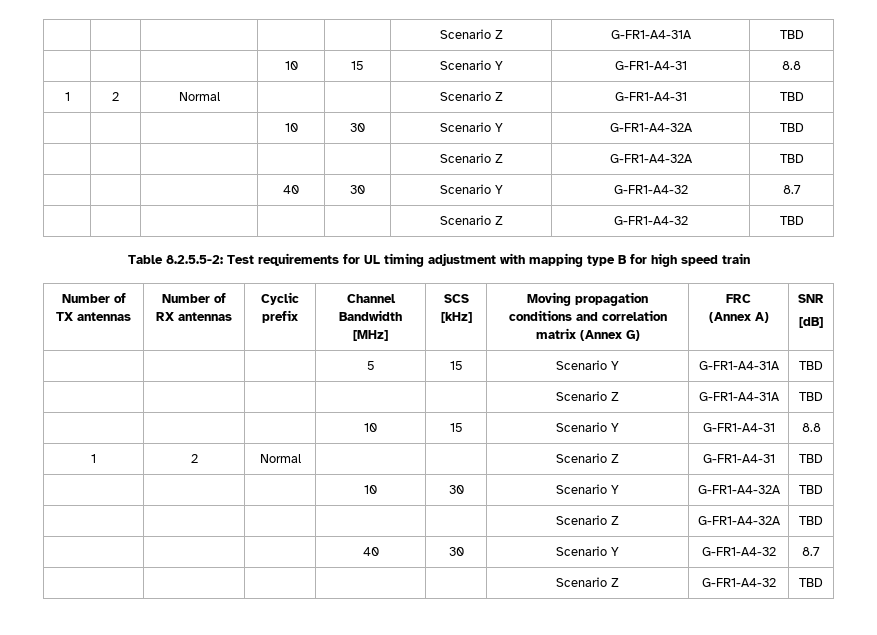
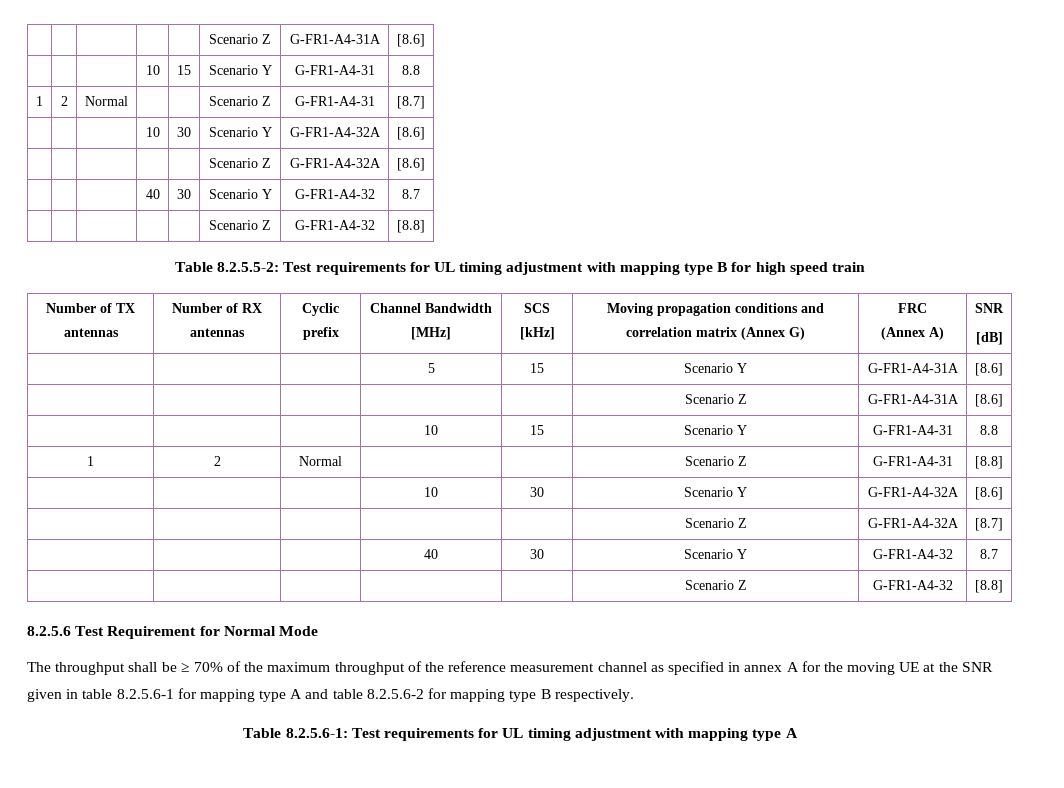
[439,29,503,39] [610,30,692,39] [779,30,804,39] | | | | | Scenario Z | G-FR1-A4-31A | TBD -> [209,34,271,44] [289,34,381,44] [397,34,425,47] | | | | | Scenario Z | G-FR1-A4-31A | [8.6]
[779,92,804,101] [284,123,298,132] [350,123,365,132] [439,122,503,132] [609,123,693,132] [779,123,804,132] [439,153,503,163] [609,154,693,163] [779,154,804,163] [283,185,299,194] [350,185,365,194] [439,184,503,194] [613,185,688,194] [782,185,801,194] [439,215,503,225] [613,216,688,225] [779,216,804,225] TBD // | | | 10 | 30 | Scenario Y | G-FR1-A4-32A | TBD // | | | | | Scenario Z | G-FR1-A4-32A | TBD // | | | 40 | 30 | Scenario Y | G-FR1-A4-32 | 8.7 // | | | | | Scenario Z | G-FR1-A4-32 | TBD -> [397,96,425,109] [145,127,160,137] [177,127,191,137] [208,127,272,137] [289,127,381,137] [397,127,425,140] [209,158,271,168] [289,158,381,168] [397,158,425,171] [145,189,160,199] [177,189,191,199] [208,189,272,199] [294,189,375,199] [402,189,420,199] [209,220,271,230] [294,220,375,230] [397,220,425,233] [8.7] // | | | 10 | 30 | Scenario Y | G-FR1-A4-32A | [8.6] // | | | | | Scenario Z | G-FR1-A4-32A | [8.6] // | | | 40 | 30 | Scenario Y | G-FR1-A4-32 | 8.7 // | | | | | Scenario Z | G-FR1-A4-32 | [8.8]
[799,361,823,370] [556,391,619,401] [698,392,780,401] [799,392,823,401] TBD // | | | | | Scenario Z | G-FR1-A4-31A | TBD -> [975,363,1003,376] [684,394,747,404] [867,394,959,404] [975,394,1003,407] [8.6] // | | | | | Scenario Z | G-FR1-A4-31A | [8.6]
[799,454,823,463] [364,485,377,494] [448,485,464,494] [556,484,619,494] [697,485,781,494] [799,485,823,494] [556,515,619,525] [697,516,781,525] [799,516,823,525] [362,547,379,556] [448,547,464,556] [556,546,619,556] [701,547,776,556] [802,547,820,556] [556,577,619,587] [701,578,776,587] [799,578,823,587] TBD // | | | 10 | 30 | Scenario Y | G-FR1-A4-32A | TBD // | | | | | Scenario Z | G-FR1-A4-32A | TBD // | | | 40 | 30 | Scenario Y | G-FR1-A4-32 | 8.7 // | | | | | Scenario Z | G-FR1-A4-32 | TBD -> [975,456,1003,469] [424,487,438,497] [530,487,544,497] [684,487,747,497] [867,487,959,497] [975,487,1003,500] [684,518,747,528] [867,518,959,528] [975,518,1003,531] [424,549,438,559] [530,549,544,559] [684,549,747,559] [872,549,953,559] [980,549,998,559] [684,580,747,590] [872,580,953,590] [975,580,1003,593] [27,626,318,639] [27,661,993,675] [27,688,634,702] [243,728,798,741] [8.8] // | | | 10 | 30 | Scenario Y | G-FR1-A4-32A | [8.6] // | | | | | Scenario Z | G-FR1-A4-32A | [8.7] // | | | 40 | 30 | Scenario Y | G-FR1-A4-32 | 8.7 // | | | | | Scenario Z | G-FR1-A4-32 | [8.8] // 8.2.5.6 Test Requirement for Normal Mode // The throughput shall be ≥ 70% of the maximum throughput of the reference measurement channel as specified in annex A for the moving UE at the SNR given in table 8.2.5.6-1 for mapping type A and table 8.2.5.6-2 for mapping type B respectively. // Table 8.2.5.6-1: Test requirements for UL timing adjustment with mapping type A

